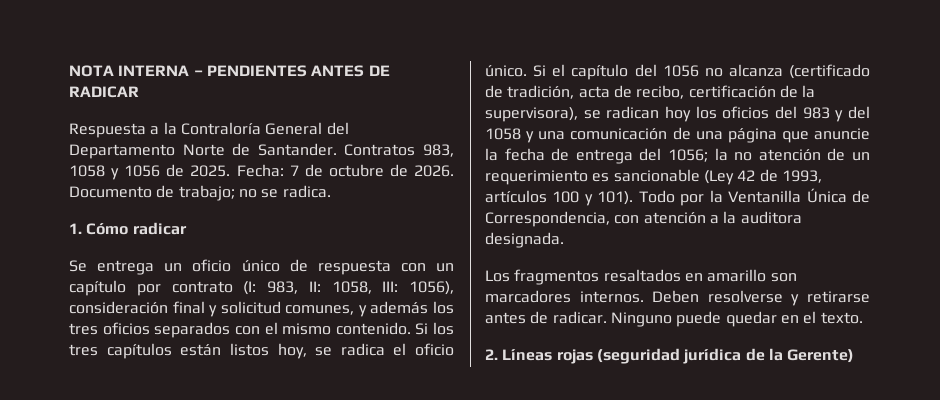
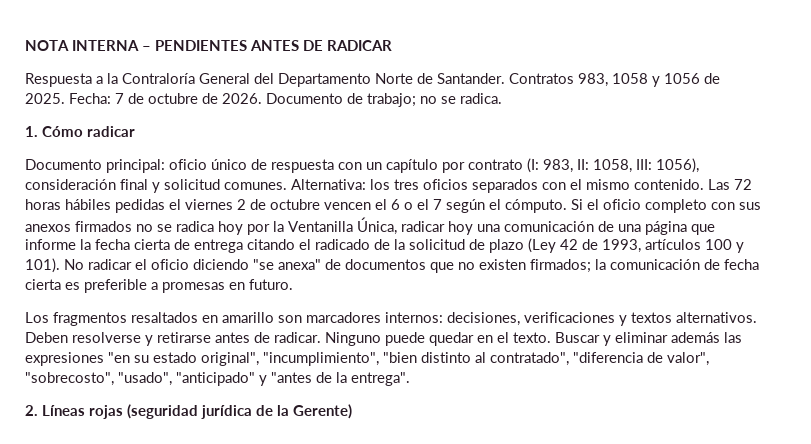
[69,260,183,275] Se entrega un -> [25,159,165,173] Documento principal:
[285,301,429,317] comunes, y además -> [224,179,366,190] comunes. Alternativa:
[415,322,454,335] [69,343,454,359] [485,64,870,80] [485,85,816,99] [485,106,870,122] [485,128,535,143] Si los tres capítulos están listos hoy, se radica el oficio único. Si el capítulo del 1056 no alcanza (certificado de tradición, acta de recibo, certificación de la supervisora), se radican hoy los oficios del 983 y del 1058 y -> [708,179,752,190] [25,199,761,213] [25,217,473,235] Las 72 horas hábiles pedidas el viernes 2 de octubre vencen el 6 o el 7 según el cómputo. Si el oficio completo con sus anexos firmados no se radica hoy por la Ventanilla Única, radicar hoy
[814,128,870,140] anuncie -> [25,239,76,250] informe
(545, 154) none -> [134,239,170,250] cierta
[639,148,870,162] [485,169,700,185] del 1056; la no atención de un requerimiento es sancionable -> [247,239,524,253] citando el radicado de la solicitud de plazo
[638,188,870,206] [485,211,802,227] [485,232,564,248] Todo por la Ventanilla Única de Correspondencia, con atención a la auditora designada. -> [64,259,759,273] [25,279,293,293] No radicar el oficio diciendo "se anexa" de documentos que no existen firmados; la comunicación de fecha cierta es preferible a promesas en futuro.
[579,291,644,303] internos. -> [385,312,757,326] internos: decisiones, verificaciones y textos alternativos.
(863, 318) none -> [555,332,742,346] [25,352,709,366] [25,372,410,386] Buscar y eliminar además las expresiones "en su estado original", "incumplimiento", "bien distinto al contratado", "diferencia de valor", "sobrecosto", "usado", "anticipado" y "antes de la entrega".

